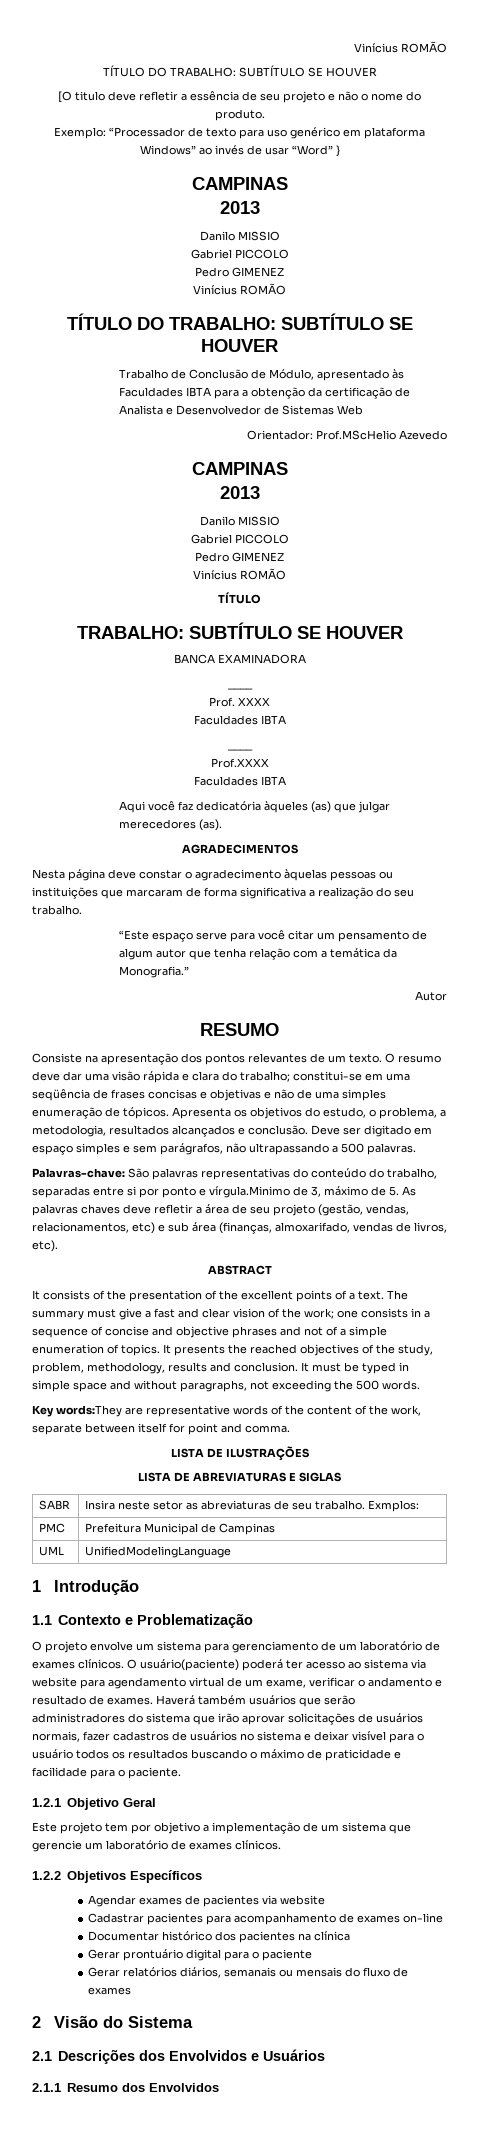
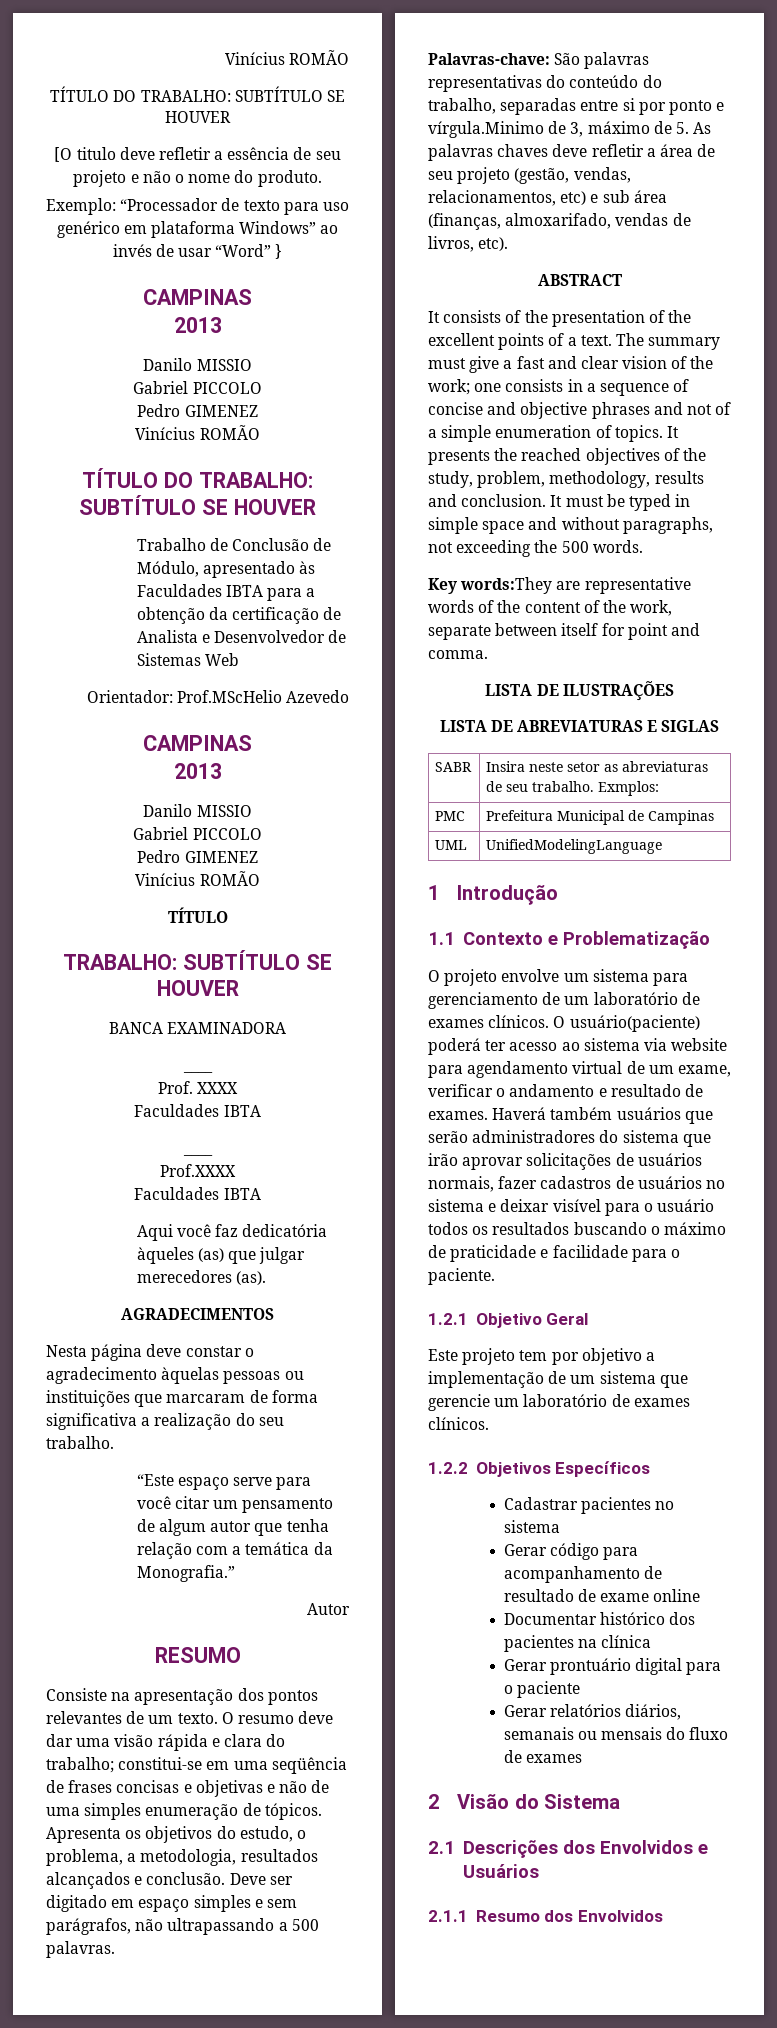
[87,1895,325,1907] [87,1913,443,1925] Agendar exames de pacientes via website // Cadastrar pacientes para acompanhamento de exames on-line -> [503,1497,674,1514] [503,1520,560,1533] [503,1543,638,1560] [503,1566,662,1583] [503,1589,701,1602] Cadastrar pacientes no sistema // Gerar código para acompanhamento de resultado de exame online

